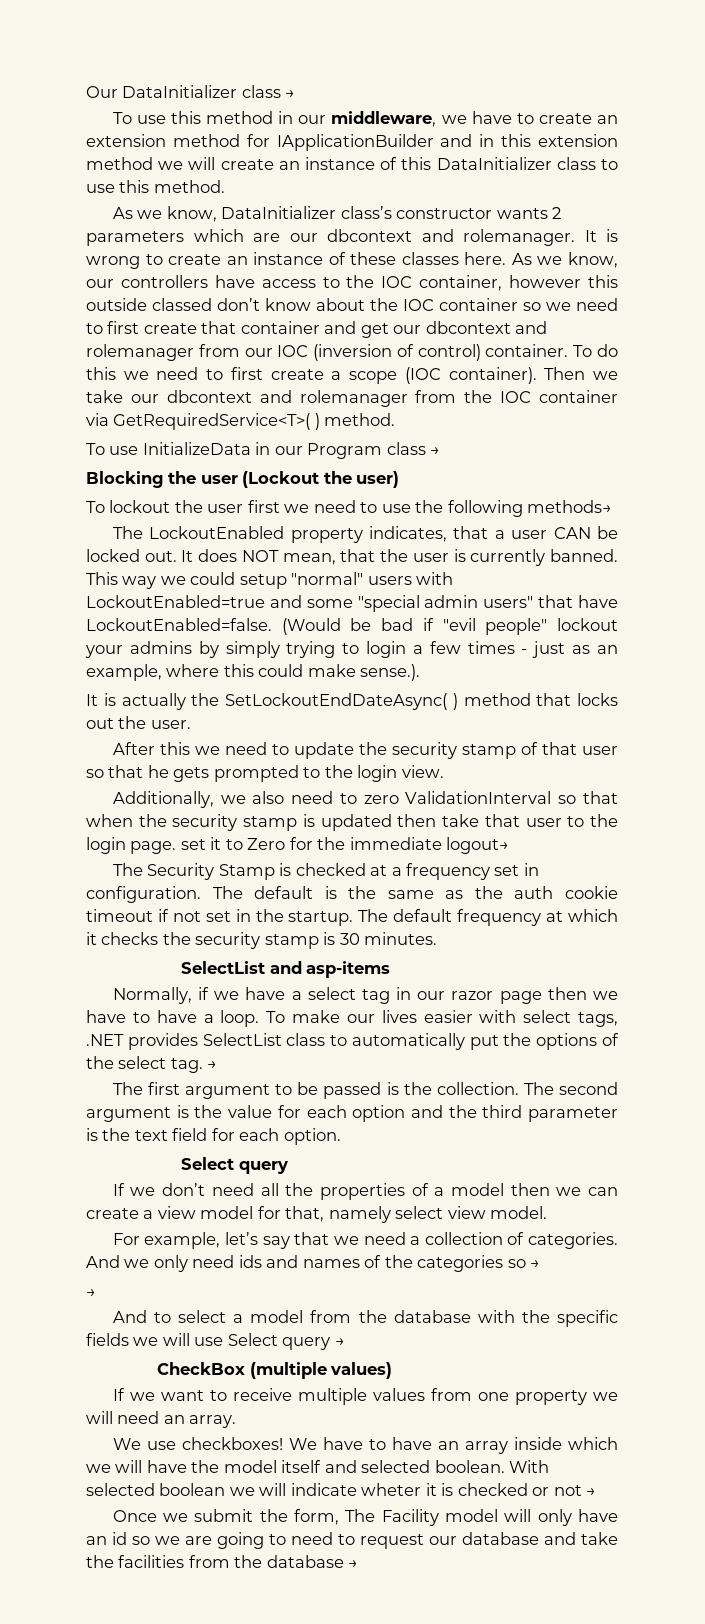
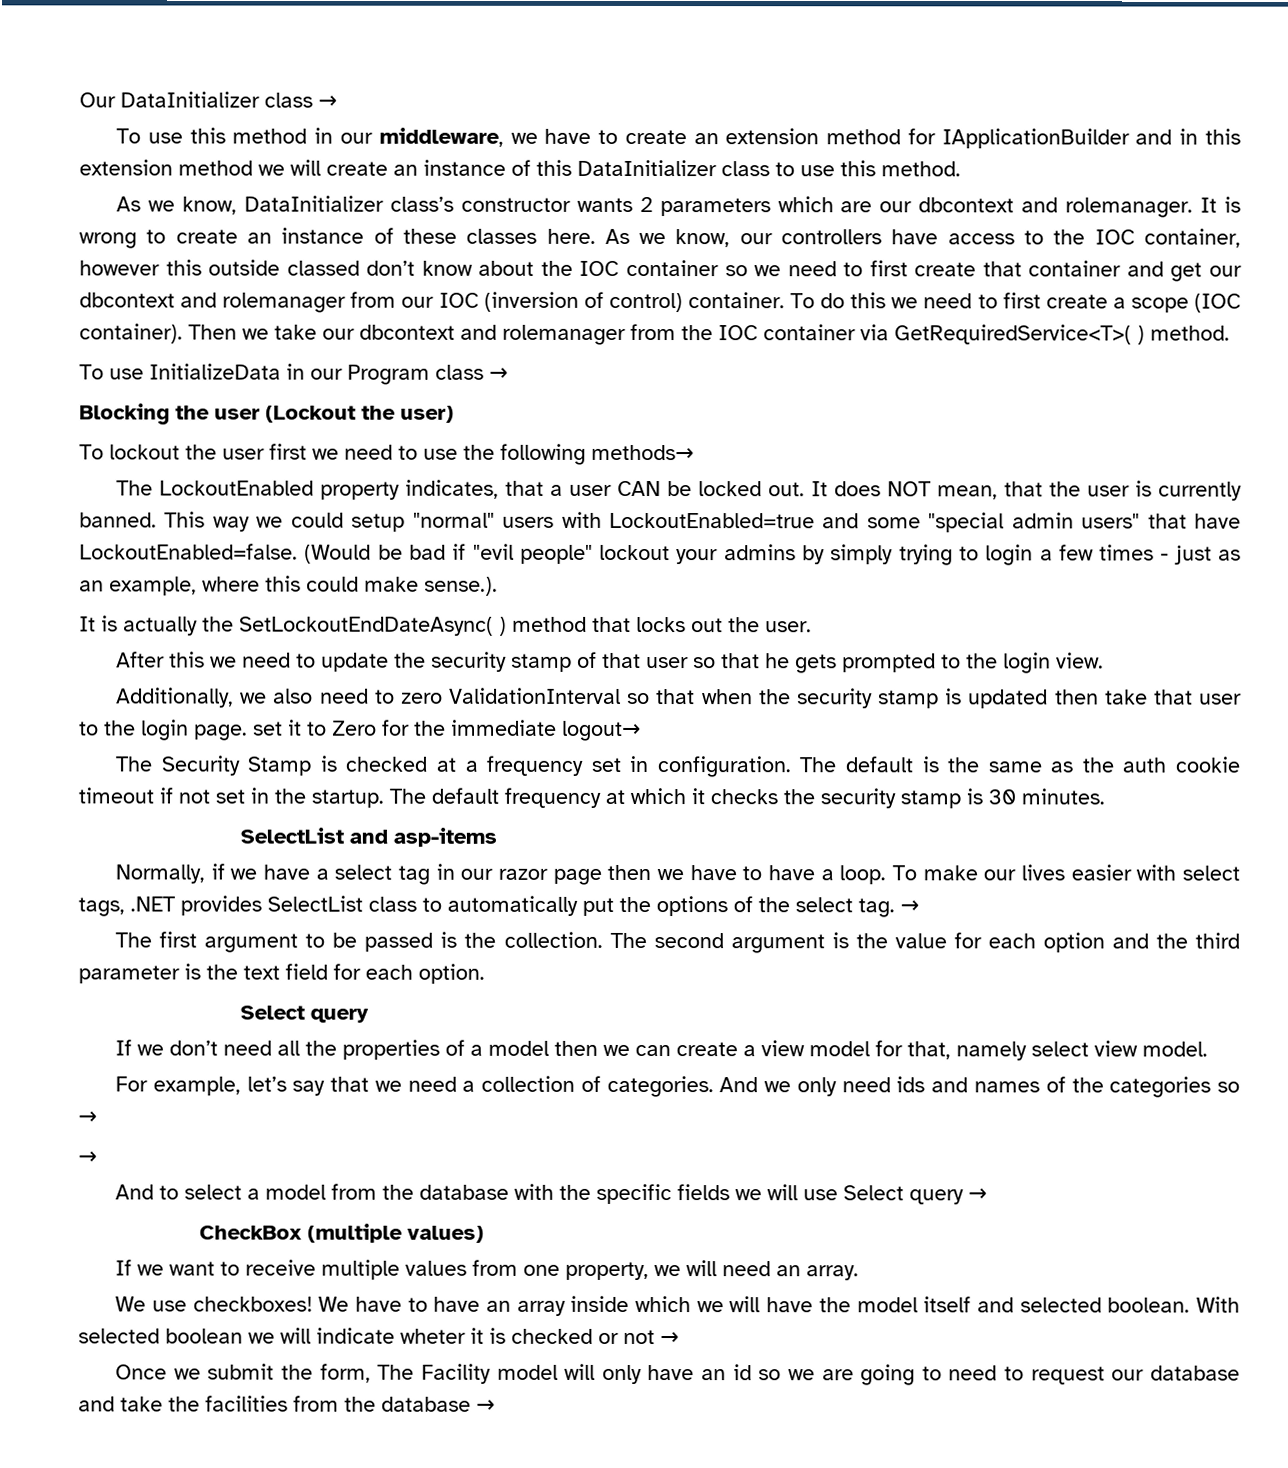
[514,1390,587,1405] property -> [565,1261,650,1281] property,

